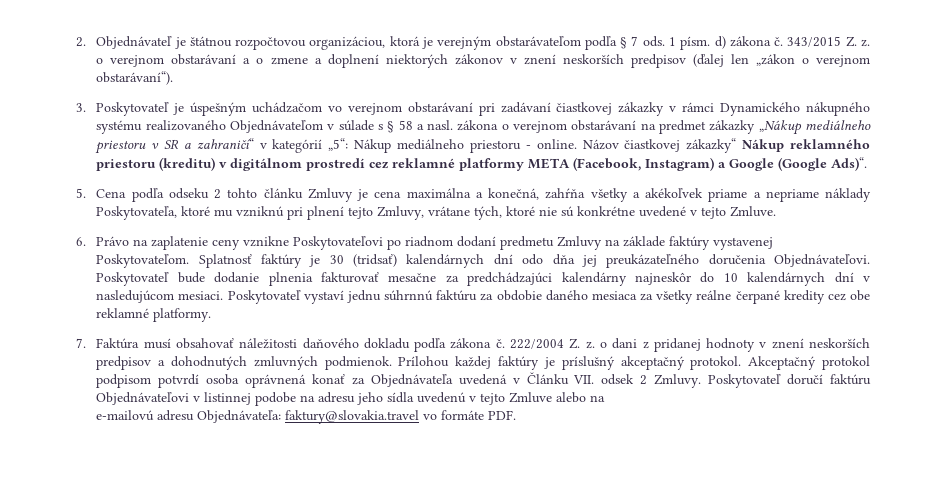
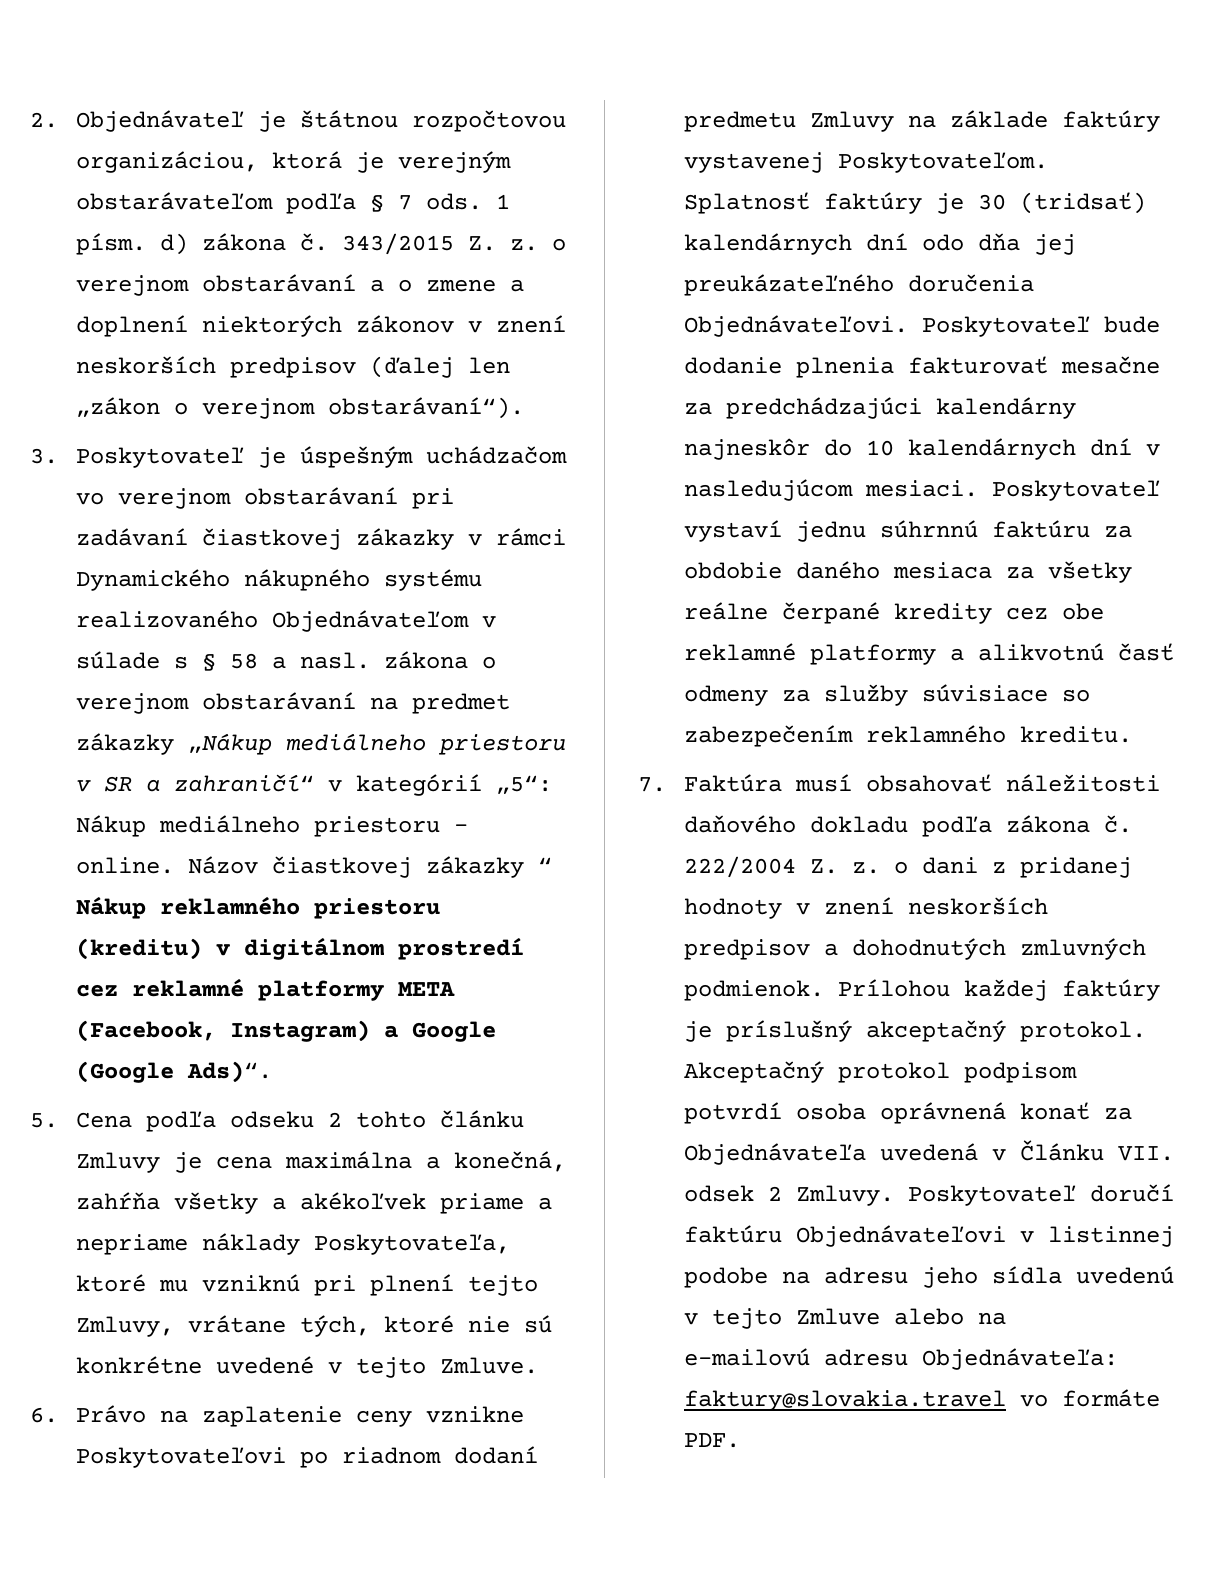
[686,138,737,153] zákazky“ -> [426,856,553,878] zákazky “
[153,308,212,322] platformy. -> [810,643,1175,665] [684,684,1091,706] [684,725,1133,747] platformy a alikvotnú časť odmeny za služby súvisiace so zabezpečením reklamného kreditu.

